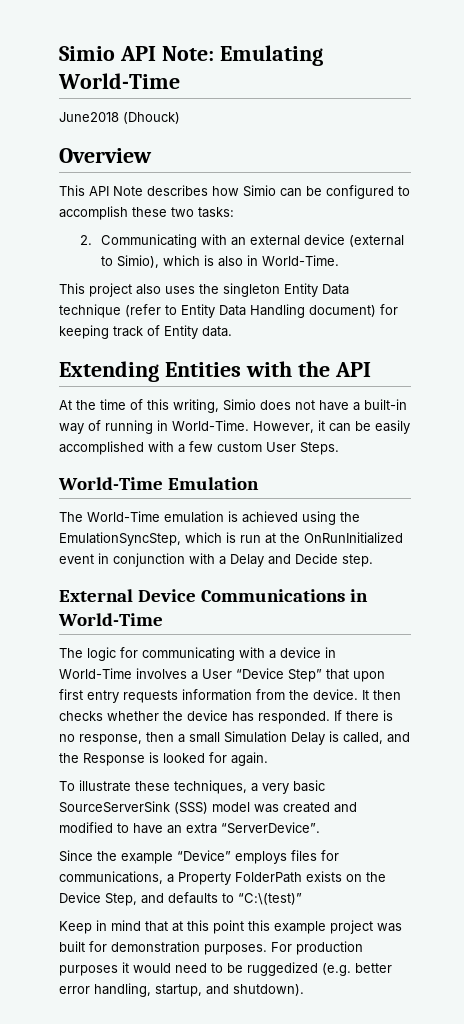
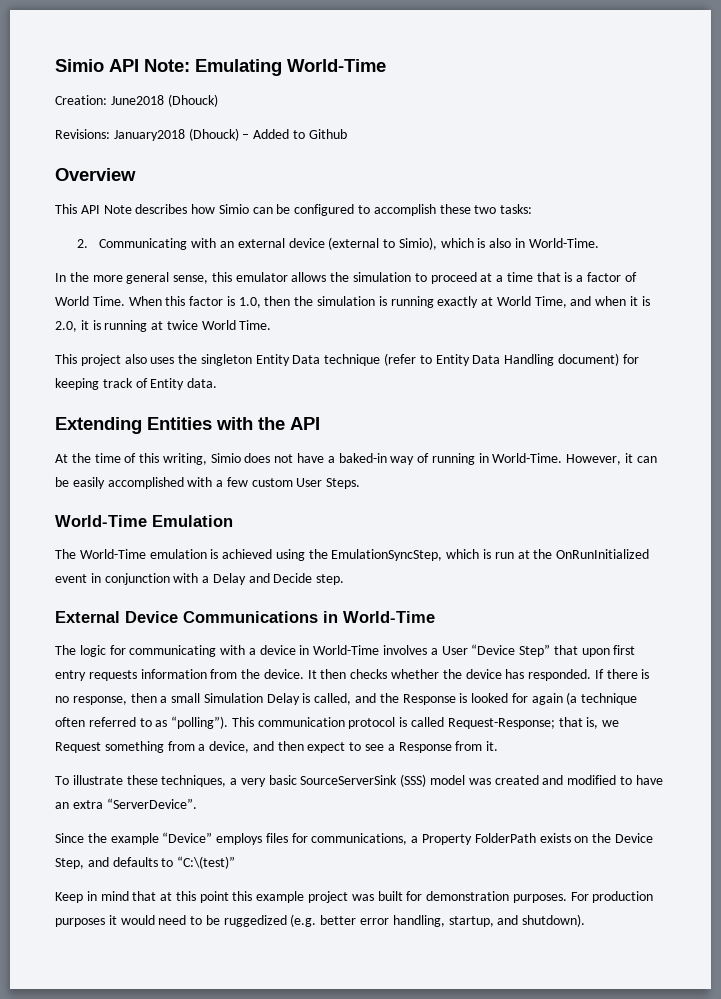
(180, 81) none -> [55,95,107,105] Creation:
(180, 118) none -> [55,128,347,141] // Revisions: January2018 (Dhouck) – Added to Github
(339, 260) none -> [55,272,637,284] [55,296,650,308] [55,320,272,332] // In the more general sense, this emulator allows the simulation to proceed at a time that is a factor of World Time. When this factor is 1.0, then the simulation is running exactly at World Time, and when it is 2.0, it is running at twice World Time.
[364,399,407,410] built-in -> [338,453,387,463] baked-in
[231,752,268,766] again. -> [531,692,638,705] [55,716,620,729] [55,741,499,753] again (a technique often referred to as “polling”). This communication protocol is called Request-Response; that is, we Request something from a device, and then expect to see a Response from it.

